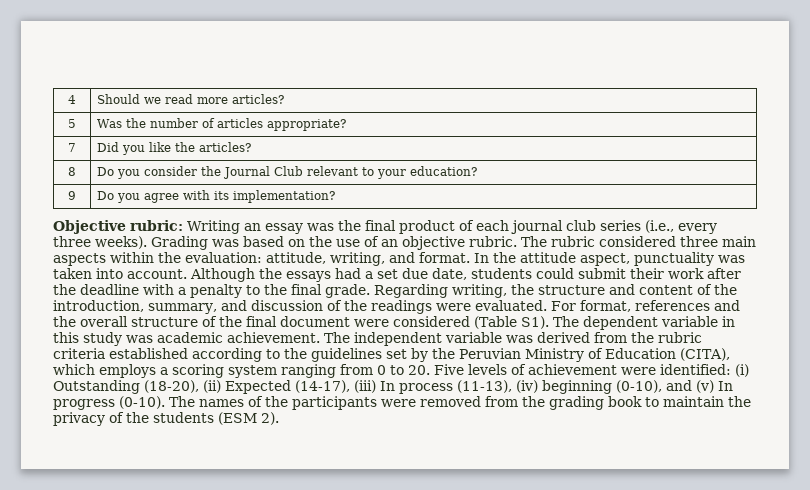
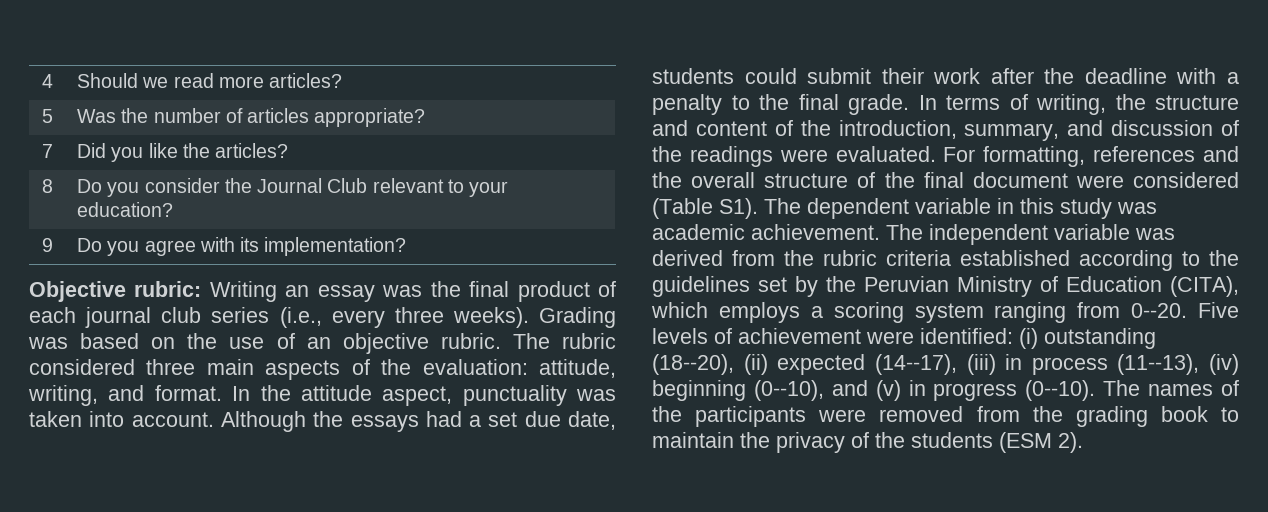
[110,252,154,263] within -> [351,359,370,375] of
[374,284,448,298] Regarding -> [918,94,1028,110] In terms of
[579,300,631,312] format, -> [983,146,1086,167] formatting,
[377,365,430,375] 0 to 20. -> [1131,303,1188,318] 0--20.
[53,380,512,394] Outstanding (18-20), (ii) Expected (14-17), (iii) In process (11-13), -> [1044,328,1156,349] [652,354,1200,375] outstanding (18--20), (ii) expected (14--17), (iii) in process (11--13),
[616,380,662,393] (0-10), -> [753,380,824,401] (0--10),
[718,381,733,391] [53,396,165,410] In progress (0-10). -> [908,380,1096,401] in progress (0--10).

